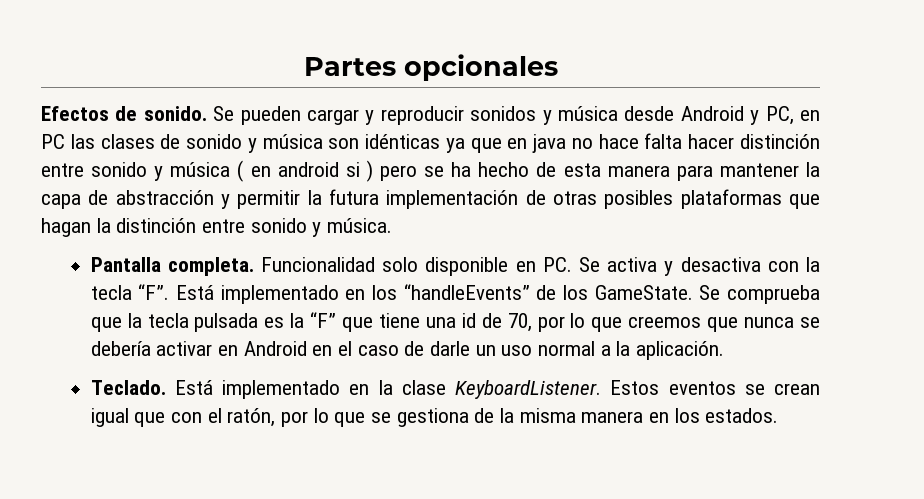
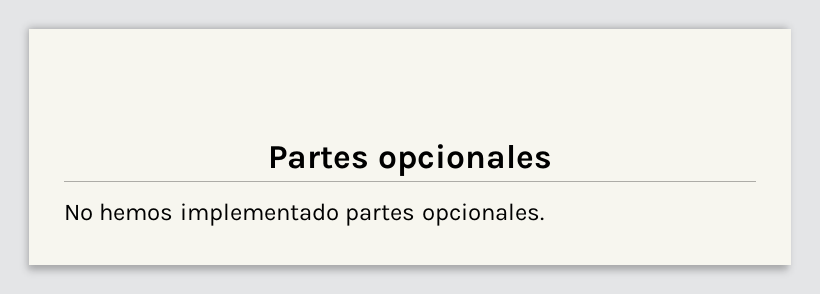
[41,106,820,125] [41,133,820,153] [41,160,820,182] [41,189,821,209] [41,218,393,237] [90,257,820,276] [90,284,821,304] [90,312,820,332] [90,341,725,360] [90,380,820,399] [90,408,779,427] Efectos de sonido. Se pueden cargar y reproducir sonidos y música desde Android y PC, en PC las clases de sonido y música son idénticas ya que en java no hace falta hacer distinción entre sonido y música ( en android si ) pero se ha hecho de esta manera para mantener la capa de abstracción y permitir la futura implementación de otras posibles plataformas que hagan la distinción entre sonido y música. // Pantalla completa. Funcionalidad solo disponible en PC. Se activa y desactiva con la tecla “F”. Está implementado en los “handleEvents” de los GameState. Se comprueba que la tecla pulsada es la “F” que tiene una id de 70, por lo que creemos que nunca se debería activar en Android en el caso de darle un uso normal a la aplicación. // Teclado. Está implementado en la clase KeyboardListener. Estos eventos se crean igual que con el ratón, por lo que se gestiona de la misma manera en los estados. -> [64,203,544,226] No hemos implementado partes opcionales.

